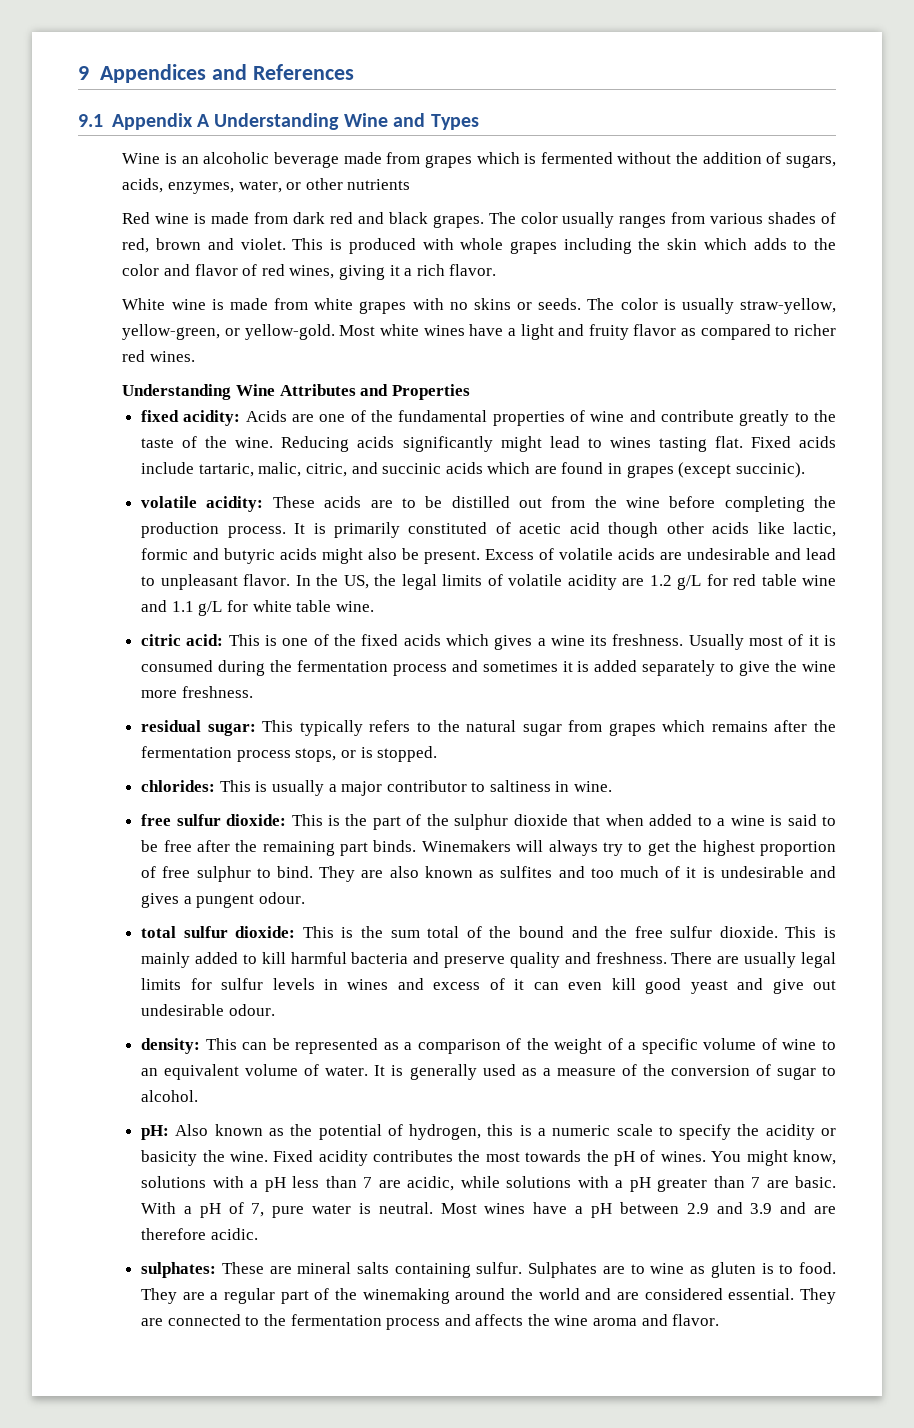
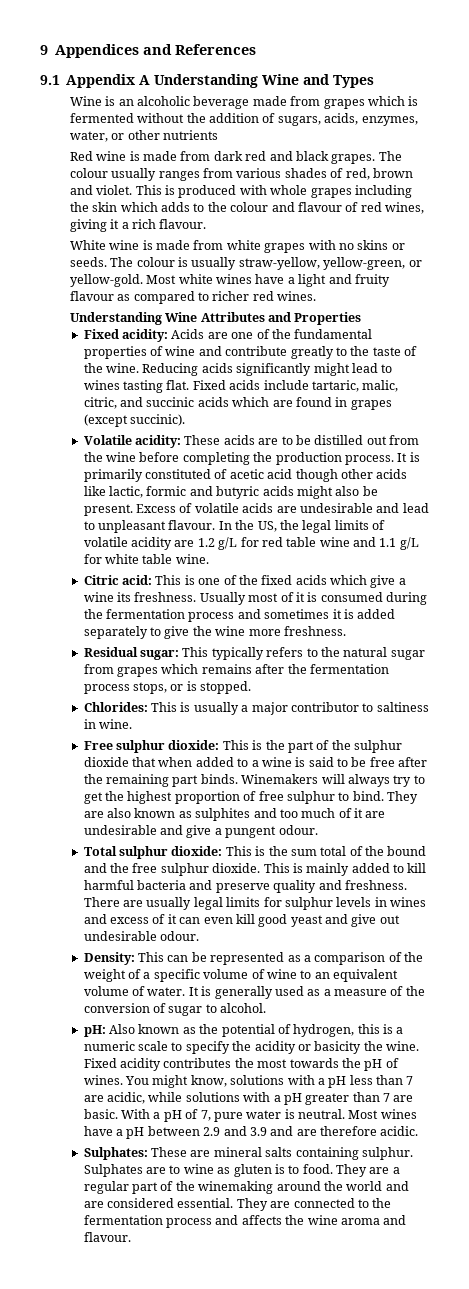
[520,212,558,224] color -> [69,168,108,178] colour
[122,264,238,276] color and flavor -> [230,202,342,212] colour and flavour
[449,264,497,276] flavor. -> [159,219,207,229] flavour.
[620,298,658,310] color -> [136,257,175,267] colour
[633,324,677,336] flavor -> [69,291,114,301] flavour
[141,410,180,422] fixed -> [83,329,119,339] Fixed
[141,496,198,508] volatile -> [83,435,132,445] Volatile
[243,574,291,586] flavor. -> [168,520,216,530] flavour.
[141,634,182,646] citric -> [83,575,119,585] Citric
[494,635,533,650] gives -> [370,575,396,588] give
[141,720,202,732] residual -> [83,647,138,657] Residual
[141,780,216,792] chlorides: -> [83,702,148,712] Chlorides:
[141,814,221,826] free sulfur -> [83,740,166,753] Free sulphur
[500,866,553,878] sulfites -> [195,808,251,821] sulphites
[702,866,837,878] [141,893,180,908] is undesirable and gives -> [365,811,386,818] [83,825,212,838] are undesirable and give
[141,926,228,938] total sulfur -> [83,846,169,859] Total sulphur
[670,926,713,938] sulfur -> [160,863,209,876] sulphur
[221,978,264,990] sulfur -> [284,897,333,910] sulphur
[141,1038,201,1054] density: -> [83,952,135,965] Density:
[141,1262,217,1278] sulphates: -> [83,1147,148,1160] Sulphates:
[476,1262,523,1274] sulfur. -> [361,1147,413,1160] sulphur.
[672,1314,720,1326] flavor. -> [83,1232,131,1242] flavour.

